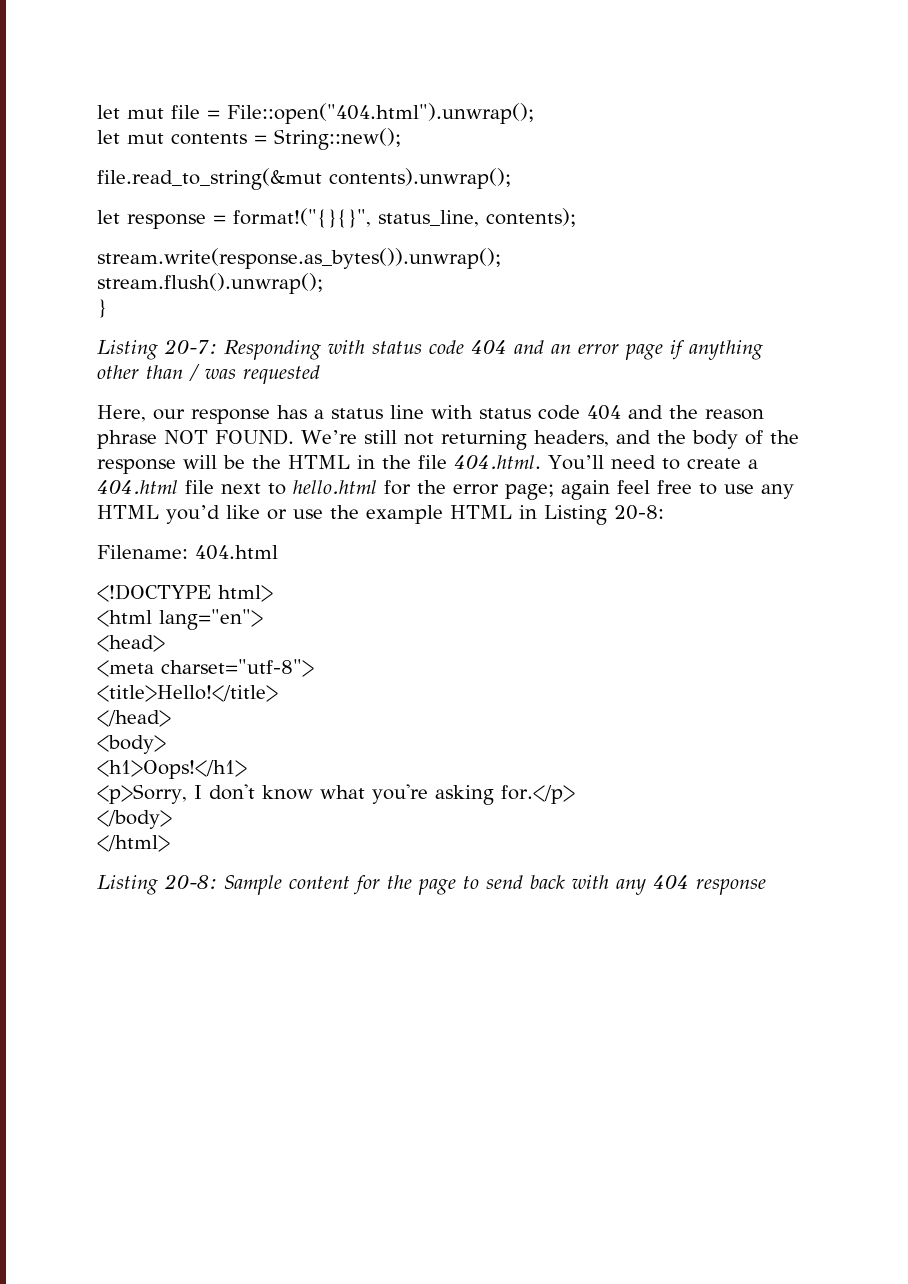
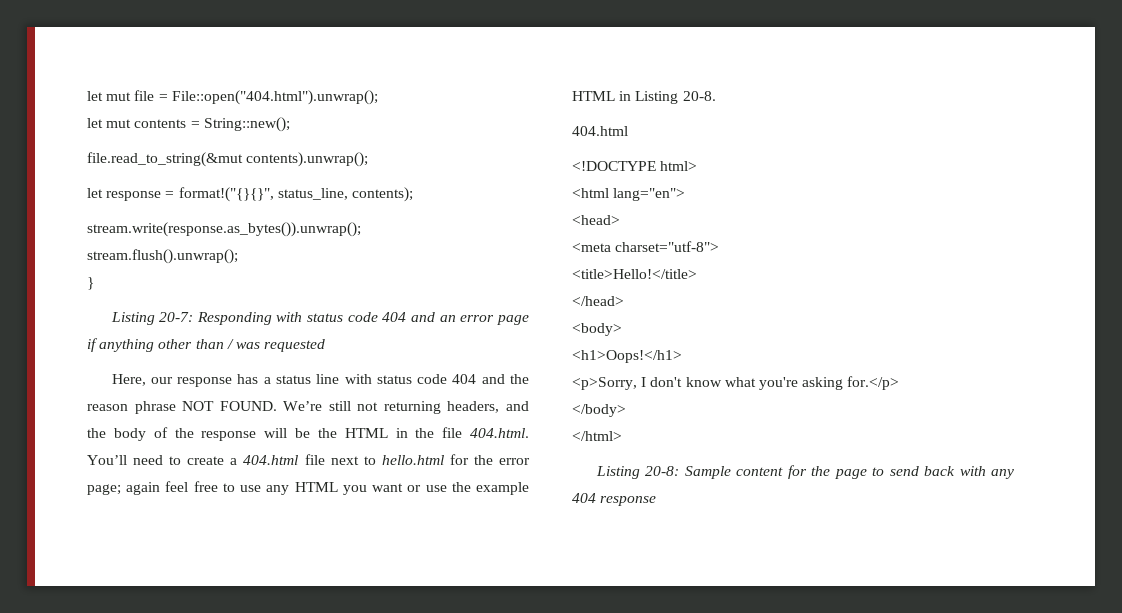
[166,505,260,524] you’d like -> [342,483,404,495] you want
[614,505,664,520] [97,545,188,559] 20-8: // Filename: -> [682,91,716,101] 20-8. //

